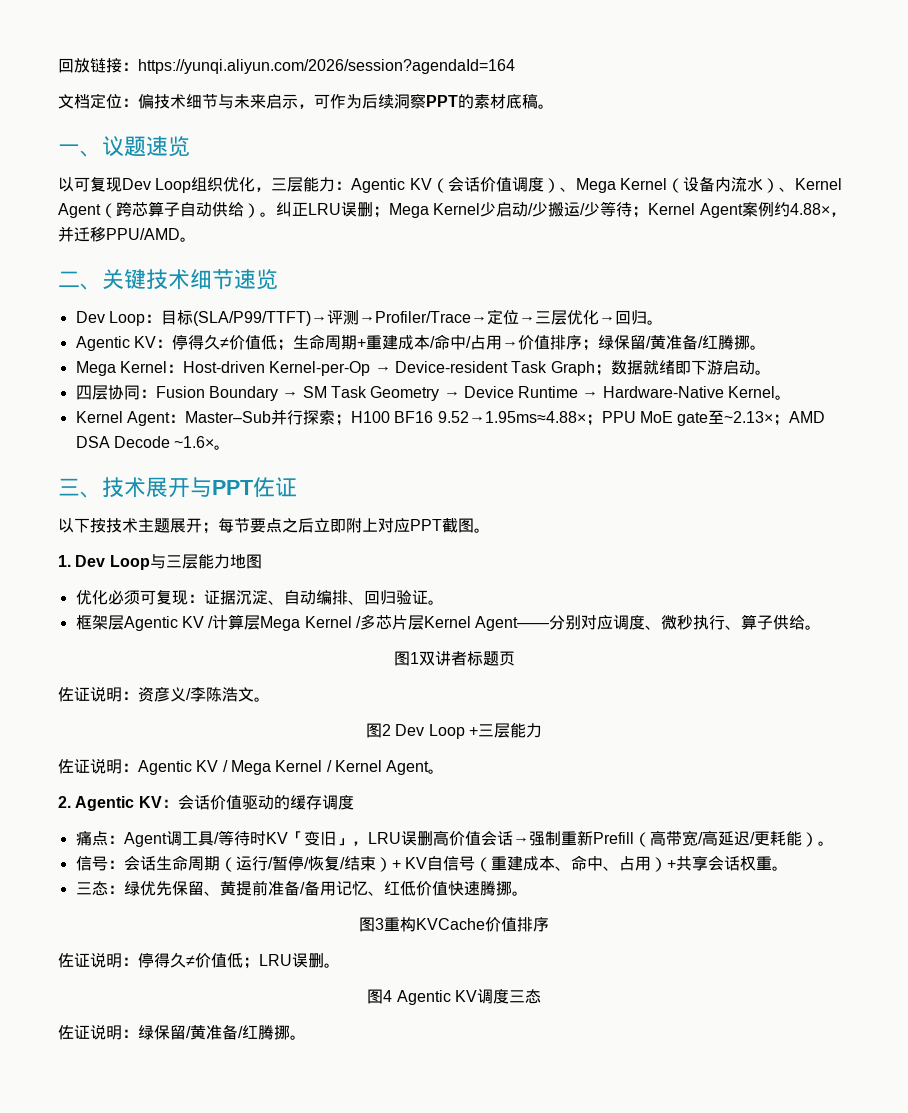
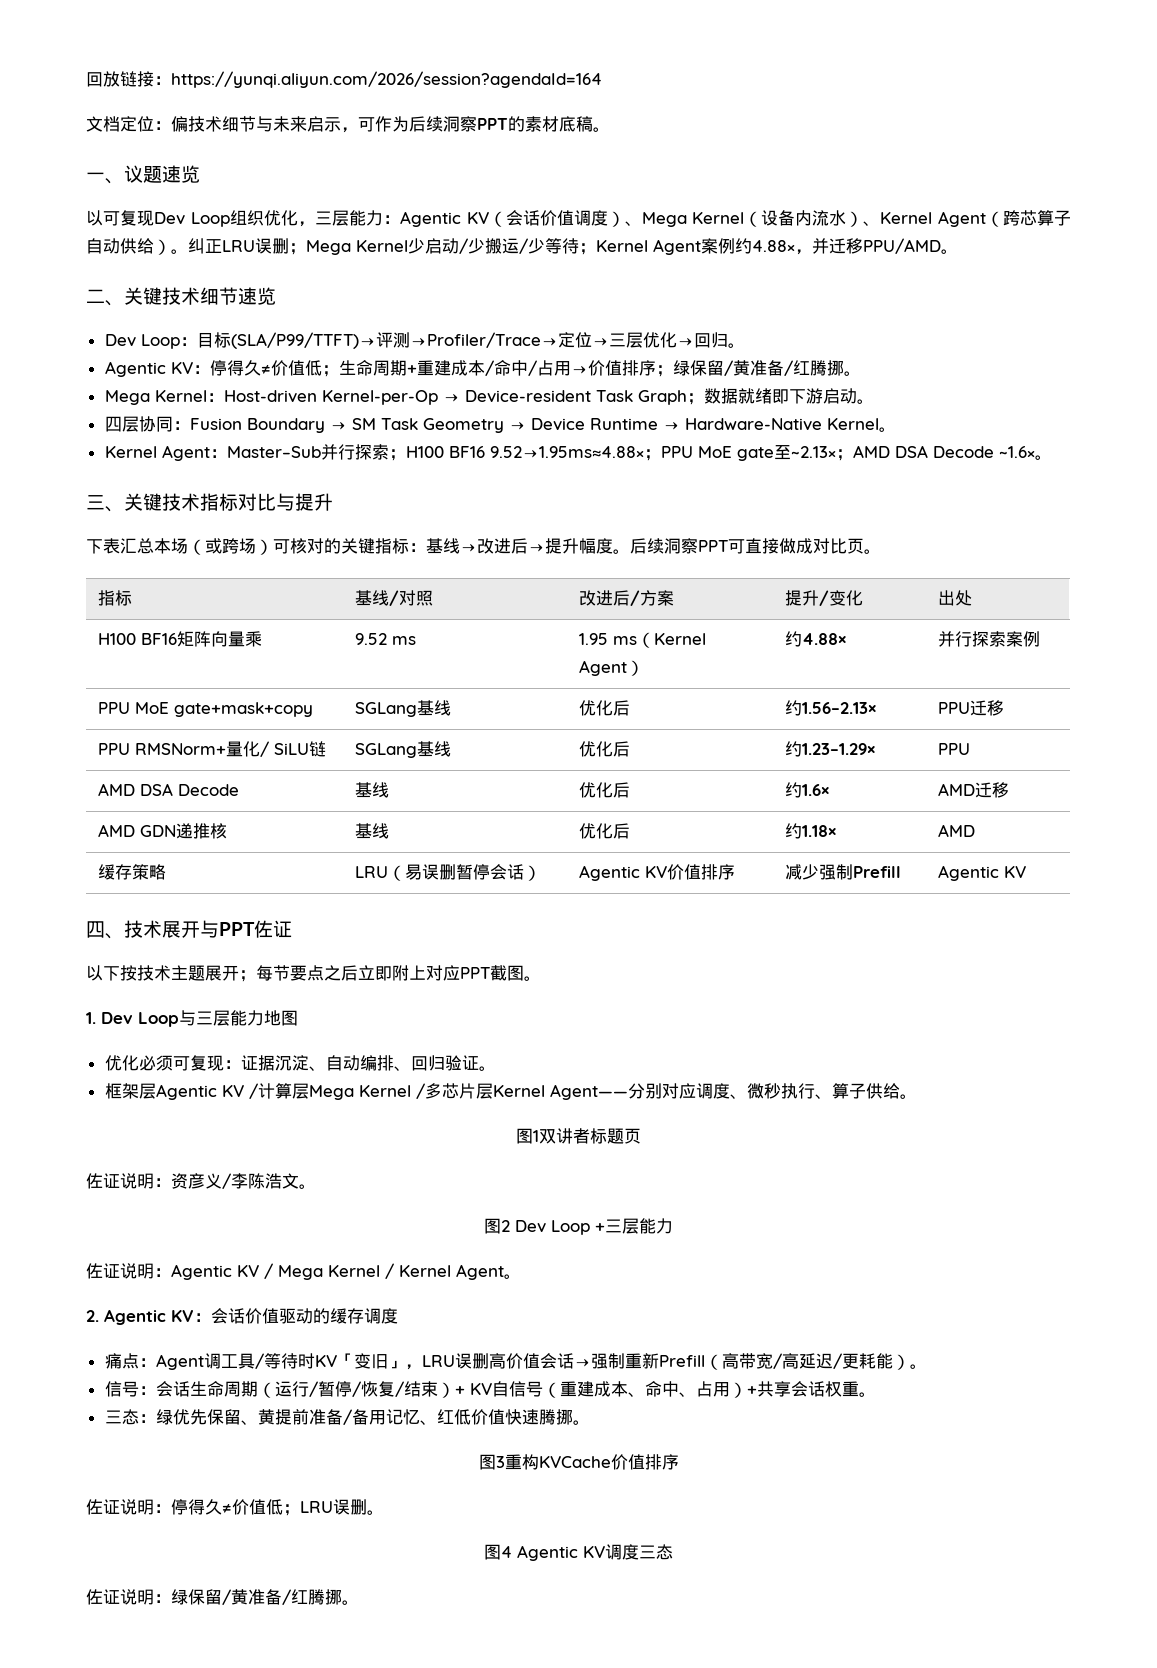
(102, 494) none -> [124,493,333,511] [86,538,881,555] [98,590,133,606] [355,590,434,606] [579,590,675,606] [785,590,864,606] [938,590,973,606] [98,631,263,647] [355,633,417,645] [579,632,707,648] [579,660,645,676] [785,631,848,647] [938,631,1041,647] [98,702,314,717] [355,700,452,717] [579,700,631,716] [785,700,878,716] [938,700,1005,716] [98,741,327,757] [355,741,452,758] [579,741,631,757] [785,741,877,757] [938,743,971,755] [98,783,240,796] [355,782,390,798] [579,782,631,798] [785,782,831,798] [938,782,1010,798] [98,823,228,839] [355,823,390,839] [579,823,631,839] [785,823,838,839] [938,824,976,837] [98,864,167,880] [355,864,542,881] [579,864,736,881] [785,864,902,880] [938,865,1027,881] [86,921,124,939] 关键技术指标对比与提升 // 下表汇总本场（或跨场）可核对的关键指标：基线→改进后→提升幅度。后续洞察PPT可直接做成对比页。 // 指标 | 基线/对照 | 改进后/方案 | 提升/变化 | 出处 // H100 BF16矩阵向量乘 | 9.52 ms | 1.95 ms（Kernel Agent） | 约4.88× | 并行探索案例 // PPU MoE gate+mask+copy | SGLang基线 | 优化后 | 约1.56–2.13× | PPU迁移 // PPU RMSNorm+量化/ SiLU链 | SGLang基线 | 优化后 | 约1.23–1.29× | PPU // AMD DSA Decode | 基线 | 优化后 | 约1.6× | AMD迁移 // AMD GDN递推核 | 基线 | 优化后 | 约1.18× | AMD // 缓存策略 | LRU（易误删暂停会话） | Agentic KV价值排序 | 减少强制Prefill | Agentic KV // 四、

